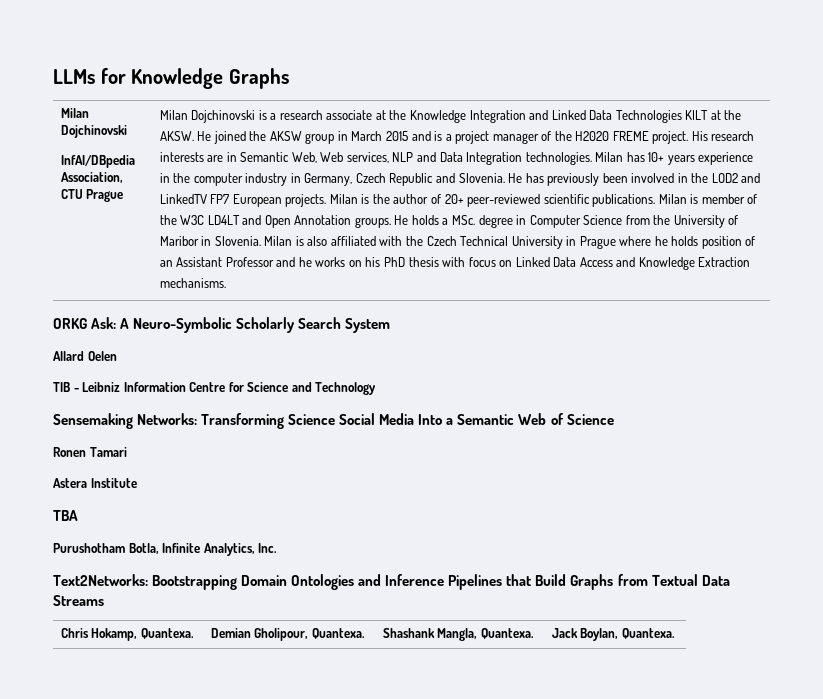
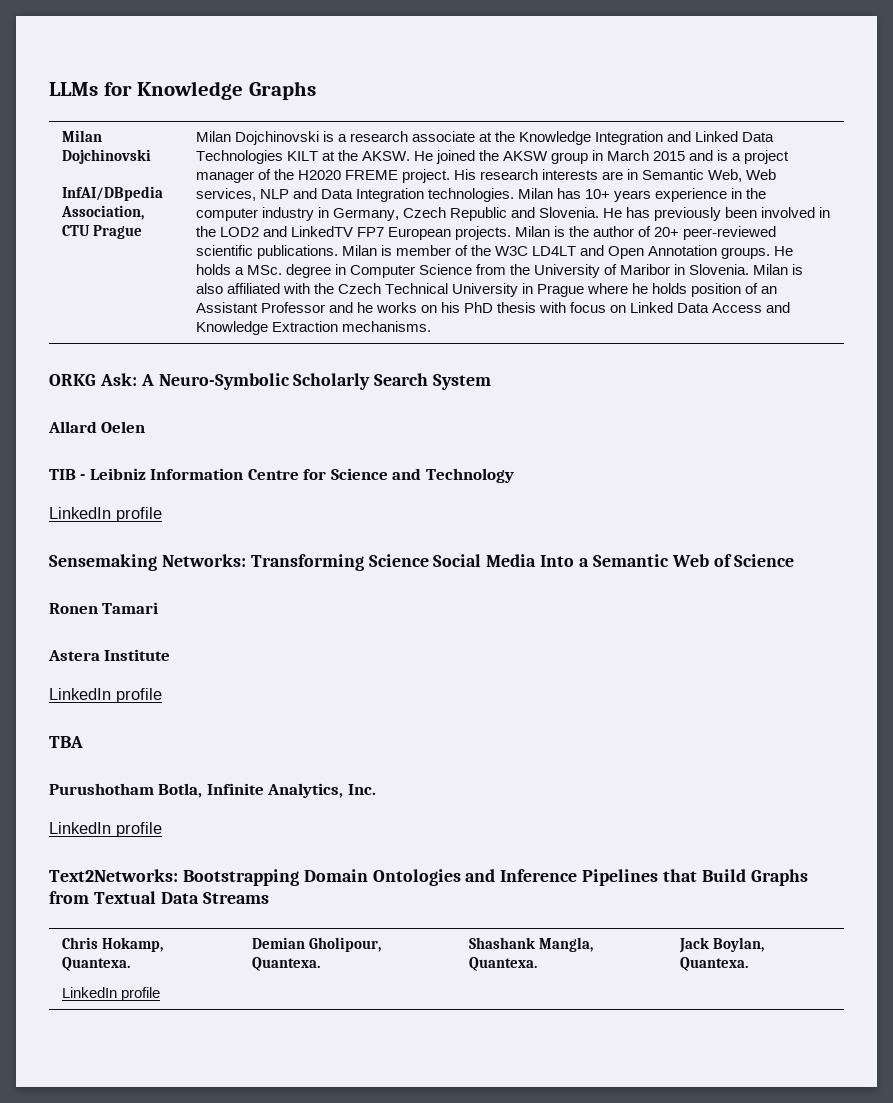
(377, 388) none -> [49,507,162,522] // LinkedIn profile
(137, 483) none -> [49,688,162,703] // LinkedIn profile
(278, 548) none -> [49,822,162,837] // LinkedIn profile
(194, 633) none -> [61,987,160,1001] // LinkedIn profile

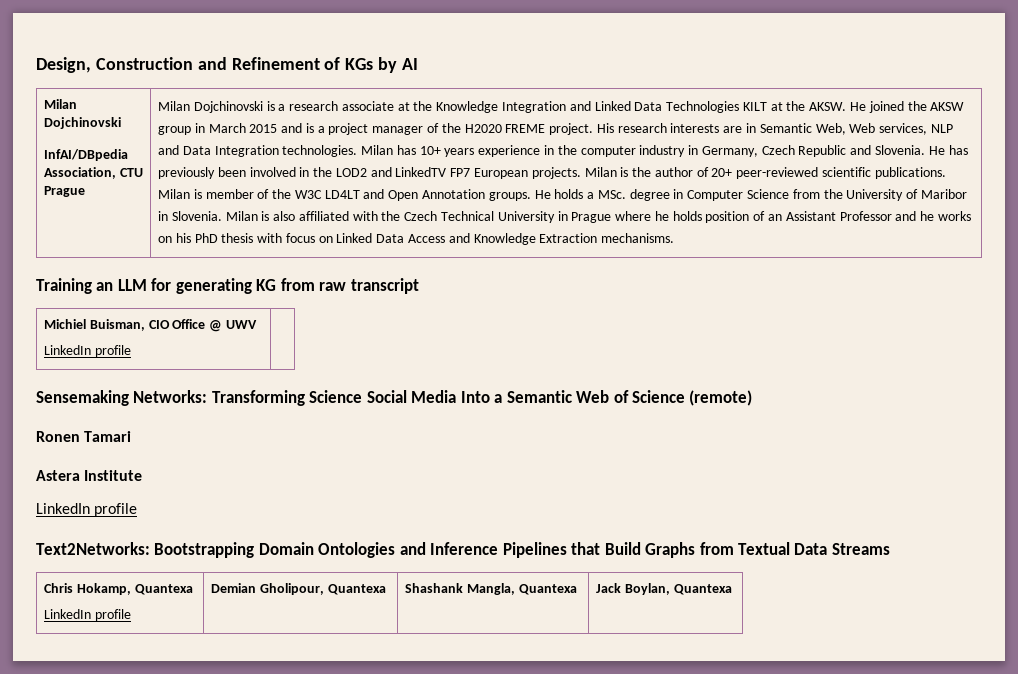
[49,81,317,100] LLMs for Knowledge Graphs -> [36,57,419,73] Design, Construction and Refinement of KGs by AI
[49,373,492,390] [48,421,146,433] [49,468,514,483] [49,507,162,522] ORKG Ask: A Neuro-Symbolic Scholarly Search System // Allard Oelen // TIB - Leibniz Information Centre for Science and Technology // LinkedIn profile -> [36,278,419,294] [43,319,257,332] [43,345,131,357] Training an LLM for generating KG from raw transcript // Michiel Buisman, CIO Office @ UWV // LinkedIn profile |
(795, 560) none -> [689,390,753,406] (remote)
[49,736,83,748] [49,783,376,798] [49,822,162,837] // TBA // Purushotham Botla, Infinite Analytics, Inc. // LinkedIn profile -> (138, 510) none
[61,957,130,971] Quantexa. -> [134,584,193,595] Quantexa
[251,957,320,971] Quantexa. -> [327,584,386,595] Quantexa
[468,957,537,971] Quantexa. -> [518,584,577,595] Quantexa
[679,957,748,971] Quantexa. -> [673,584,732,595] Quantexa

